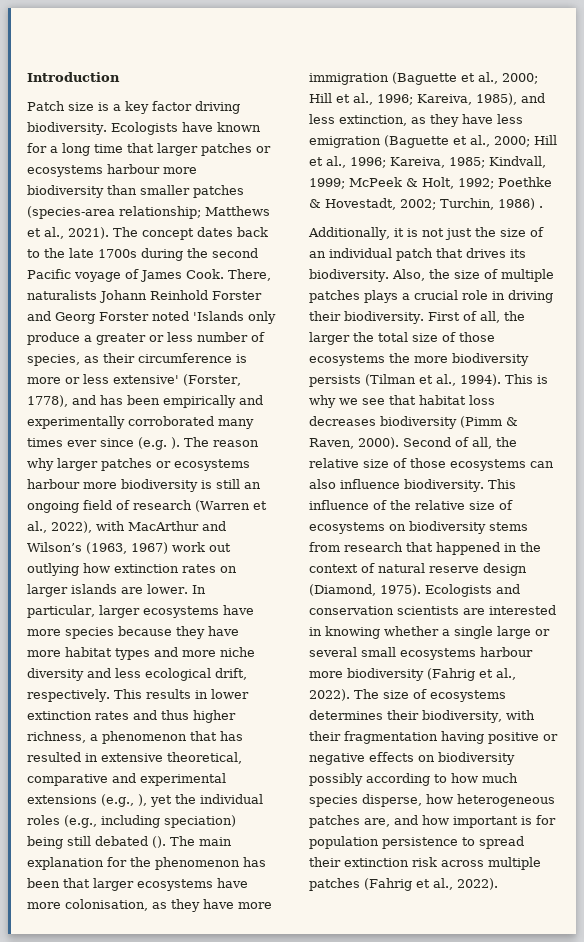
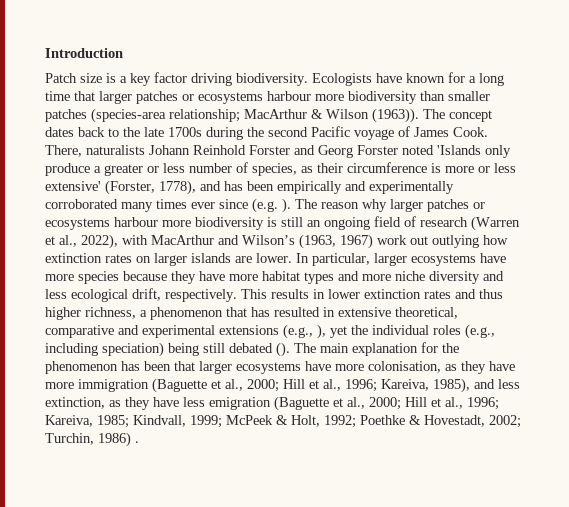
[205,206,270,216] [27,227,109,239] Matthews et al., 2021). -> [244,108,419,123] MacArthur & Wilson (1963)).
[308,227,544,240] [309,248,526,261] [309,269,554,282] [309,290,553,303] [309,311,525,324] [309,332,495,345] [309,353,529,366] [309,374,548,387] [309,395,495,408] [309,416,518,429] [309,437,517,449] [309,458,554,471] [309,479,516,492] [309,500,513,510] [309,521,528,534] [309,542,541,555] [309,563,527,576] [309,584,520,597] [309,605,556,615] [309,626,550,639] [309,647,533,660] [309,668,516,681] [309,689,506,702] [309,710,535,723] [309,731,558,744] [309,752,515,765] [309,773,518,786] [309,794,555,807] [309,815,556,828] [309,836,524,849] [309,857,541,870] [309,878,498,891] // Additionally, it is not just the size of an individual patch that drives its biodiversity. Also, the size of multiple patches plays a crucial role in driving their biodiversity. First of all, the larger the total size of those ecosystems the more biodiversity persists (Tilman et al., 1994). This is why we see that habitat loss decreases biodiversity (Pimm & Raven, 2000). Second of all, the relative size of those ecosystems can also influence biodiversity. This influence of the relative size of ecosystems on biodiversity stems from research that happened in the context of natural reserve design (Diamond, 1975). Ecologists and conservation scientists are interested in knowing whether a single large or several small ecosystems harbour more biodiversity (Fahrig et al., 2022). The size of ecosystems determines their biodiversity, with their fragmentation having positive or negative effects on biodiversity possibly according to how much species disperse, how heterogeneous patches are, and how important is for population persistence to spread their extinction risk across multiple patches (Fahrig et al., 2022). -> (139, 442) none

